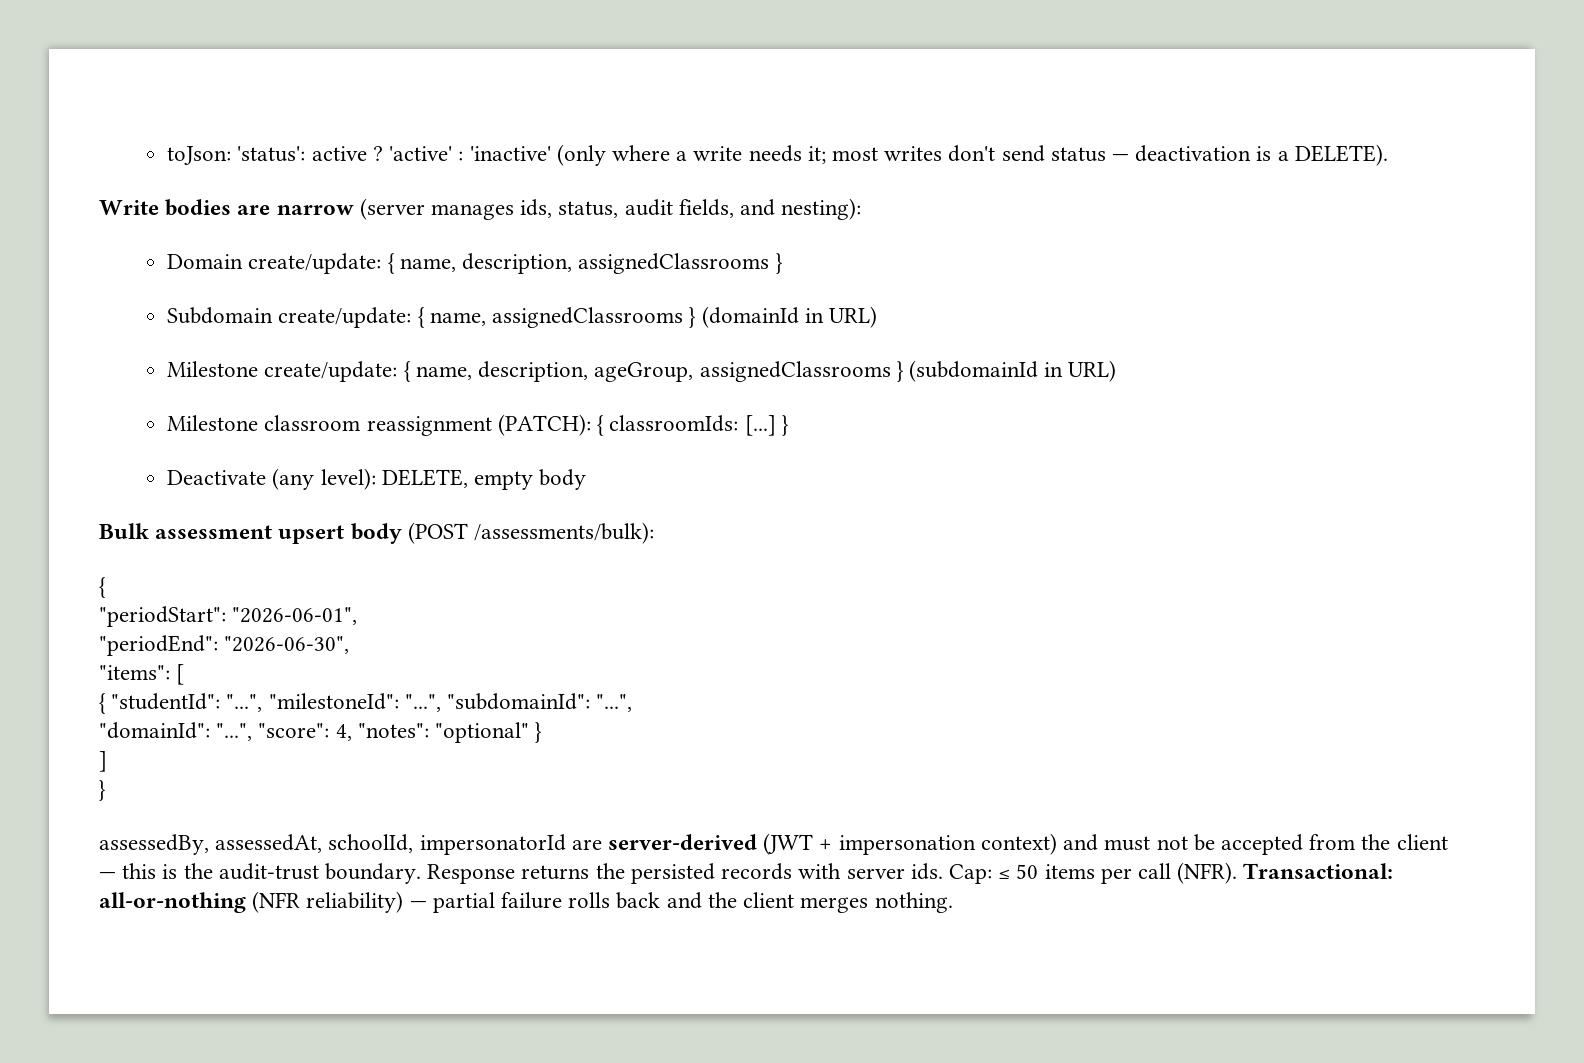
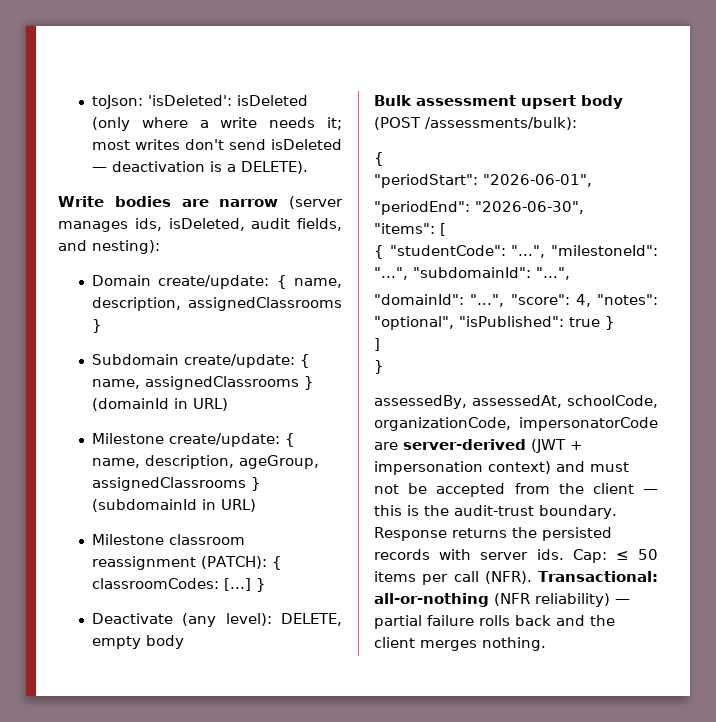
[237,146,551,162] 'status': active ? 'active' : 'inactive' -> [147,95,308,106] 'isDeleted': isDeleted
[1050,147,1106,162] status -> [271,139,342,150] isDeleted
[558,201,619,218] status, -> [168,218,245,231] isDeleted,
[609,415,739,432] classroomIds: -> [91,578,219,589] classroomCodes:
[111,693,221,710] "studentId": -> [389,245,506,256] "studentCode":
[435,722,530,743] "optional" -> [374,316,600,330] "optional", "isPublished": true
[328,834,566,855] schoolId, impersonatorId -> [567,395,658,408] [374,417,658,431] schoolCode, organizationCode, impersonatorCode

